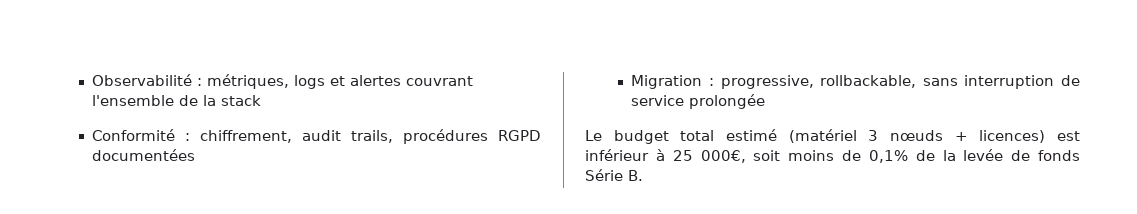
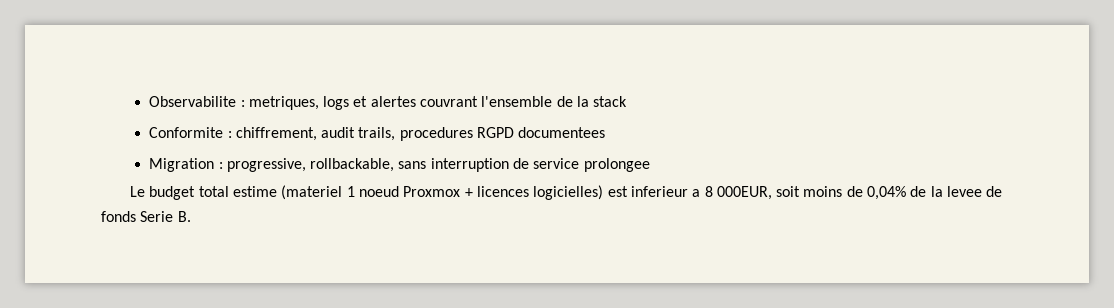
[92,74,290,89] Observabilité : métriques, -> [149,96,319,110] Observabilite : metriques,
[92,129,176,141] Conformité -> [149,127,224,138] Conformite
[403,129,541,144] [92,149,196,161] procédures RGPD documentées -> [399,127,606,141] procedures RGPD documentees
[689,94,766,109] prolongée -> [583,158,650,172] prolongee
[726,129,1080,143] [585,149,746,163] estimé (matériel 3 nœuds + licences) est inférieur à 25 000€, -> [232,185,772,200] estime (materiel 1 noeud Proxmox + licences logicielles) est inferieur a 8 000EUR,
[868,149,1004,163] 0,1% de la levée -> [867,186,983,200] 0,04% de la levee
[585,169,623,181] Série -> [140,211,174,222] Serie

